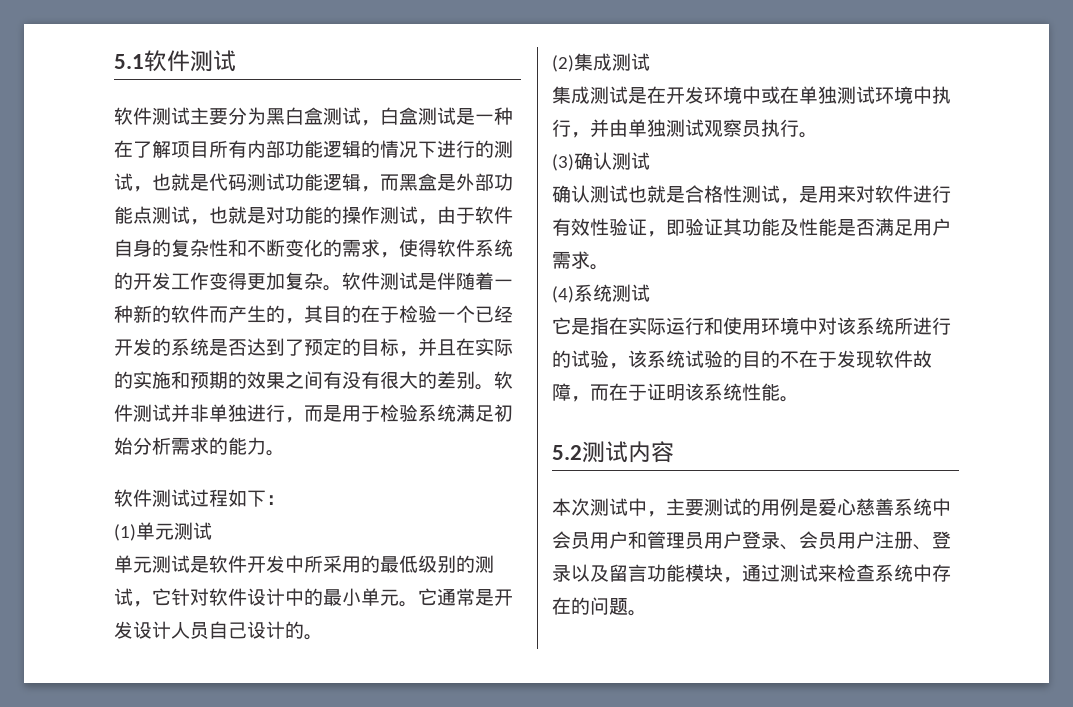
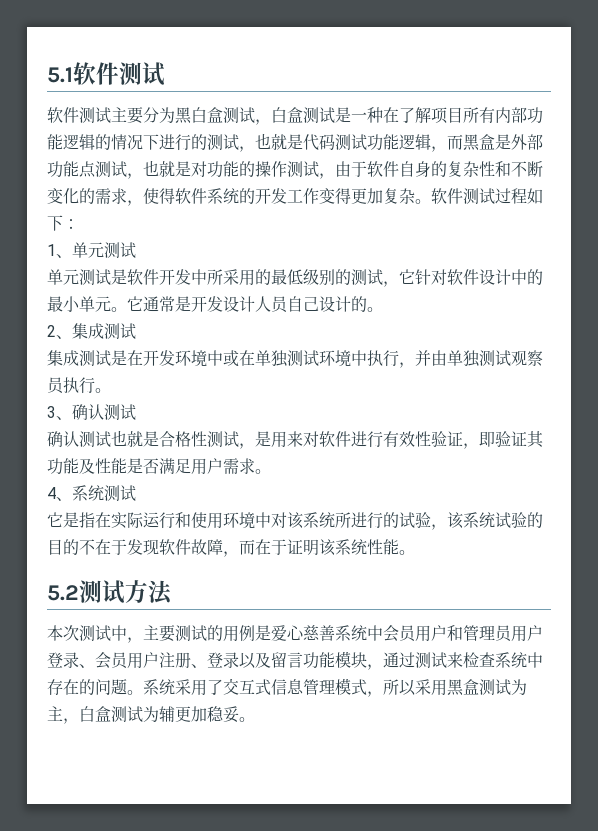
[418,272,513,290] [114,305,513,324] [114,338,513,357] [114,371,513,390] [114,404,513,423] [114,437,285,456] [114,489,190,507] 是伴随着一种新的软件而产生的，其目的在于检验一个已经开发的系统是否达到了预定的目标，并且在实际的实施和预期的效果之间有没有很大的差别。软件测试并非单独进行，而是用于检验系统满足初始分析需求的能力。 // 软件测试 -> (495, 196) none
[114,524,136,541] (1) -> [47,244,72,258] 1、
[552,55,574,72] (2) -> [47,325,72,339] 2、
[552,154,574,171] (3) -> [47,406,72,420] 3、
[552,286,574,303] (4) -> [47,487,72,501] 4、
[628,441,674,463] 内容 -> [125,580,173,605] 方法
(647, 613) none -> [143,678,527,697] [47,706,255,724] 系统采用了交互式信息管理模式，所以采用黑盒测试为主，白盒测试为辅更加稳妥。

